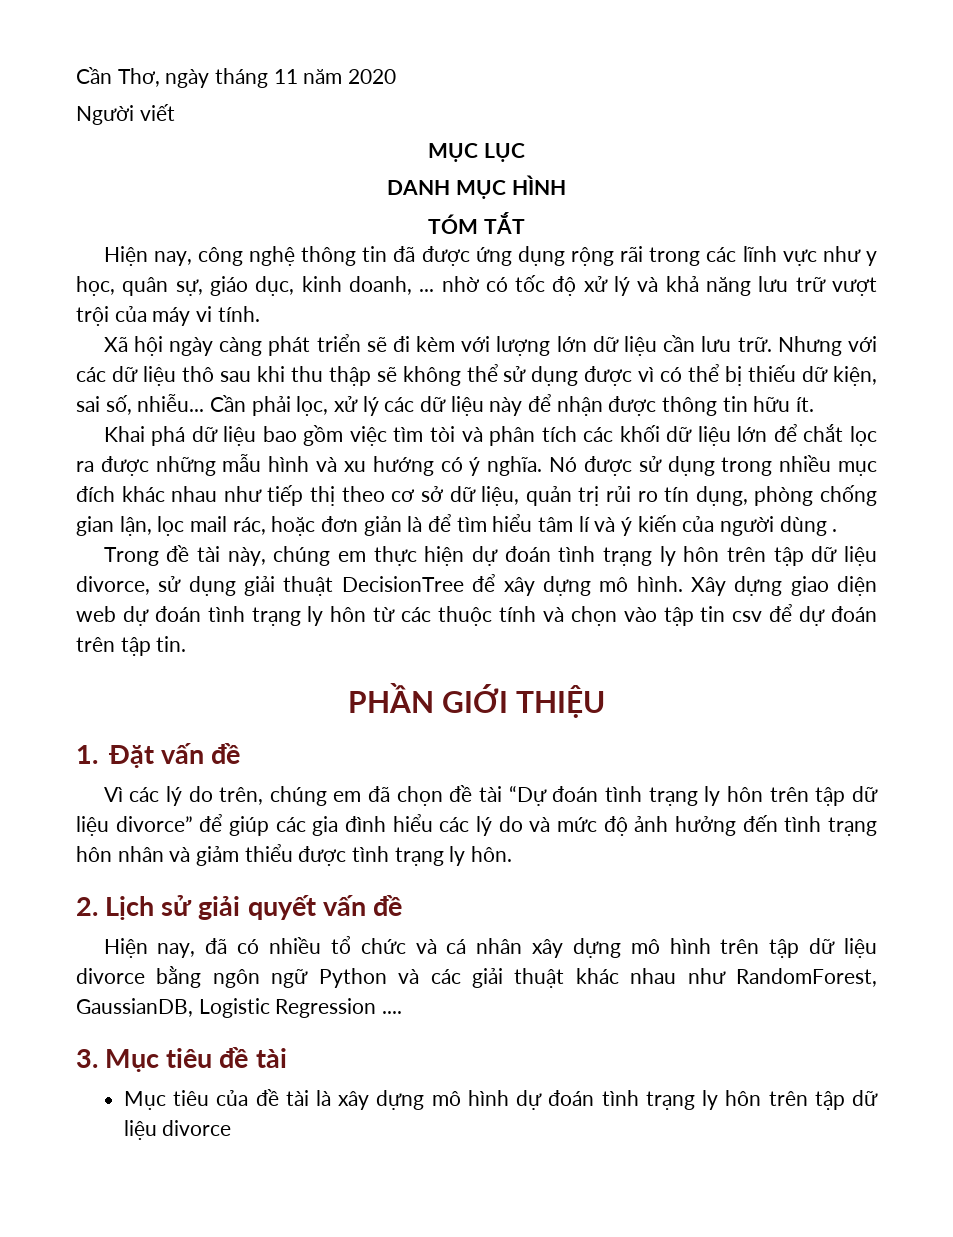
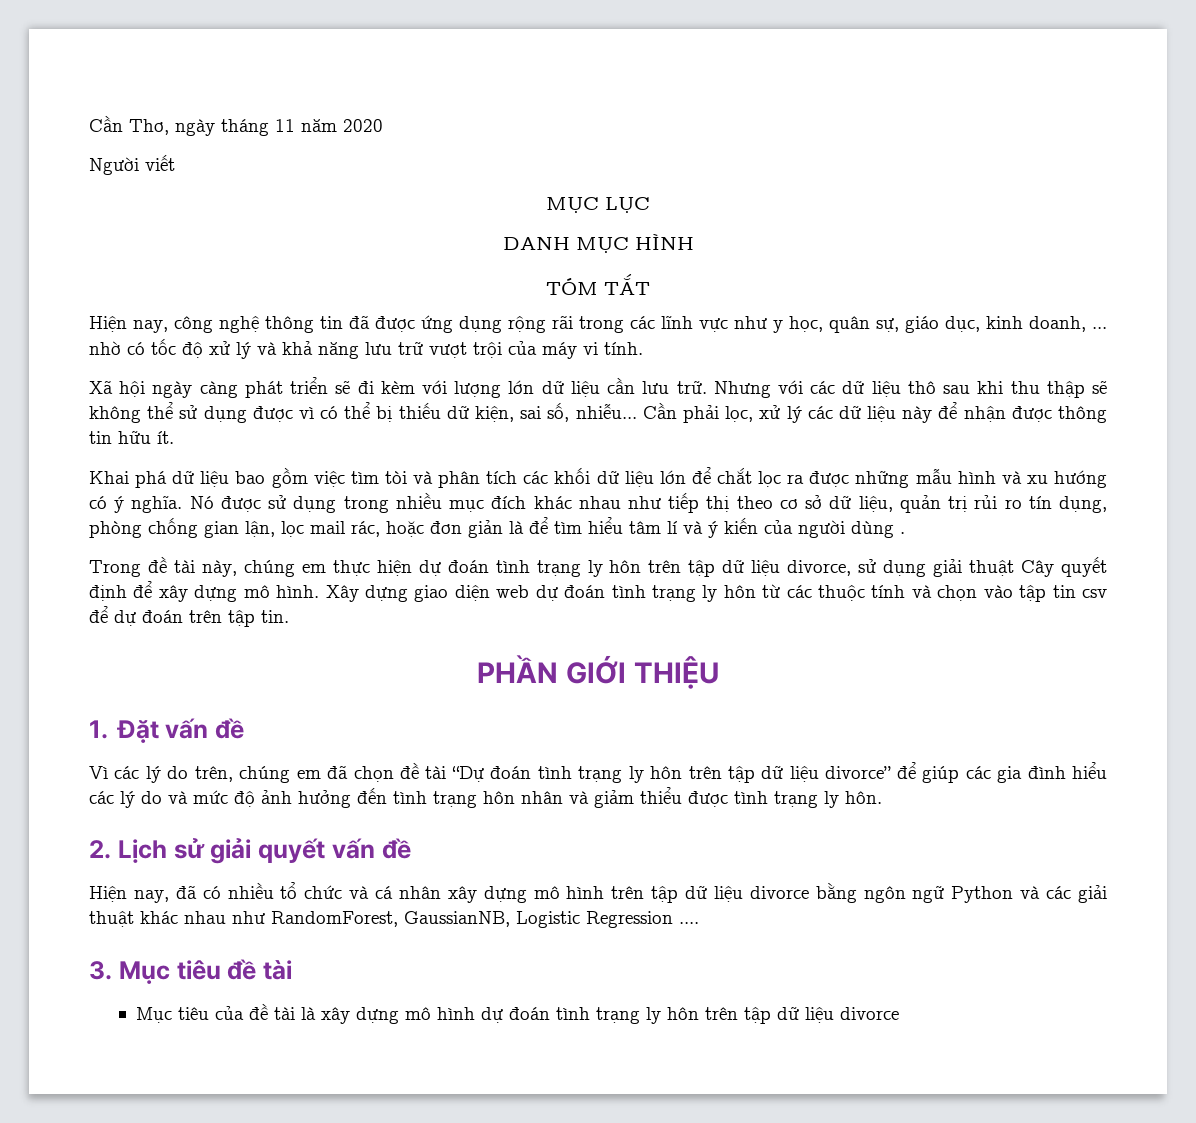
[341,576,464,592] DecisionTree -> [1021,556,1108,577] [89,585,127,601] Cây quyết định
[76,998,193,1017] GaussianDB, -> [404,911,510,927] GaussianNB,

